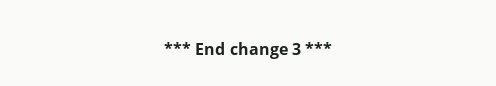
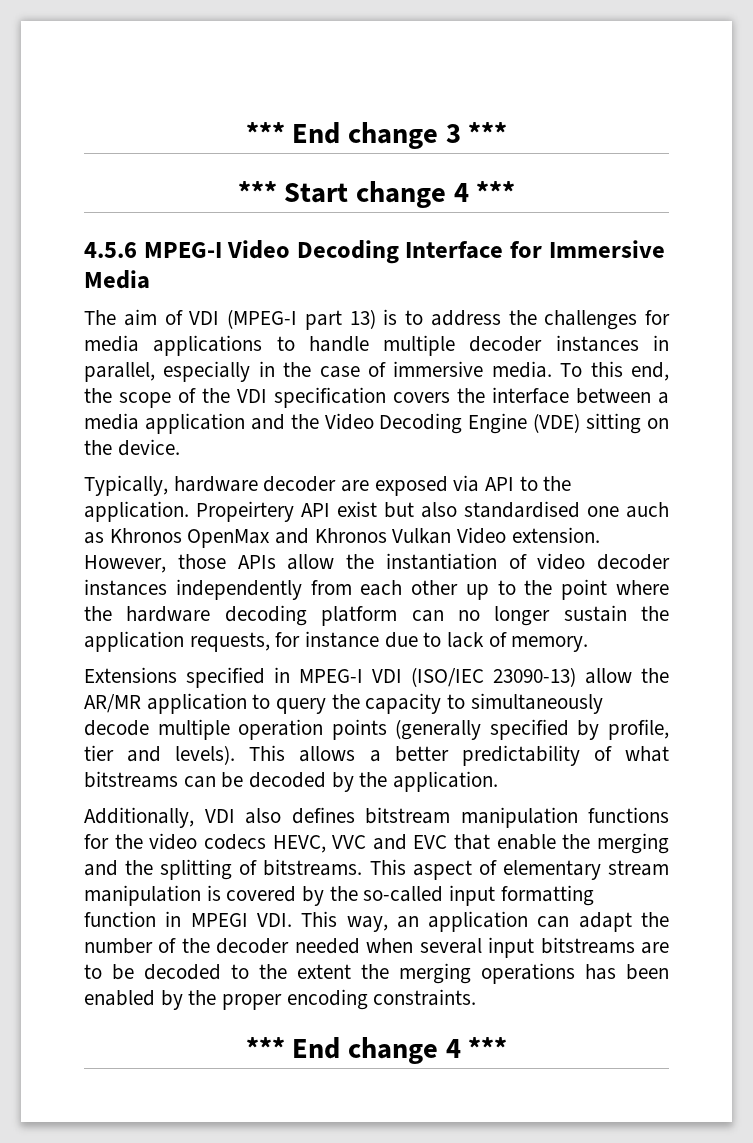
(333, 48) none -> [237,181,516,208] [84,240,665,264] [84,270,150,289] [84,309,670,330] [84,335,669,356] [84,361,669,382] [84,387,669,408] [84,413,670,434] [84,439,180,456] [84,475,572,496] [84,501,669,522] [84,527,600,548] [84,553,670,573] [84,579,669,600] [84,605,669,626] [84,631,589,652] [84,667,669,688] [84,693,603,714] [84,719,669,740] [84,745,669,766] [84,771,499,792] [84,807,669,828] [84,833,669,854] [84,859,669,880] [84,885,594,906] [84,911,669,932] [84,937,670,958] [84,963,669,984] [84,989,477,1010] [245,1037,508,1064] // *** Start change 4 *** // 4.5.6 MPEG-I Video Decoding Interface for Immersive Media // The aim of VDI (MPEG-I part 13) is to address the challenges for media applications to handle multiple decoder instances in parallel, especially in the case of immersive media. To this end, the scope of the VDI specification covers the interface between a media application and the Video Decoding Engine (VDE) sitting on the device. // Typically, hardware decoder are exposed via API to the application. Propeirtery API exist but also standardised one auch as Khronos OpenMax and Khronos Vulkan Video extension. However, those APIs allow the instantiation of video decoder instances independently from each other up to the point where the hardware decoding platform can no longer sustain the application requests, for instance due to lack of memory. // Extensions specified in MPEG-I VDI (ISO/IEC 23090-13) allow the AR/MR application to query the capacity to simultaneously decode multiple operation points (generally specified by profile, tier and levels). This allows a better predictability of what bitstreams can be decoded by the application. // Additionally, VDI also defines bitstream manipulation functions for the video codecs HEVC, VVC and EVC that enable the merging and the splitting of bitstreams. This aspect of elementary stream manipulation is covered by the so-called input formatting function in MPEGI VDI. This way, an application can adapt the number of the decoder needed when several input bitstreams are to be decoded to the extent the merging operations has been enabled by the proper encoding constraints. // *** End change 4 ***

